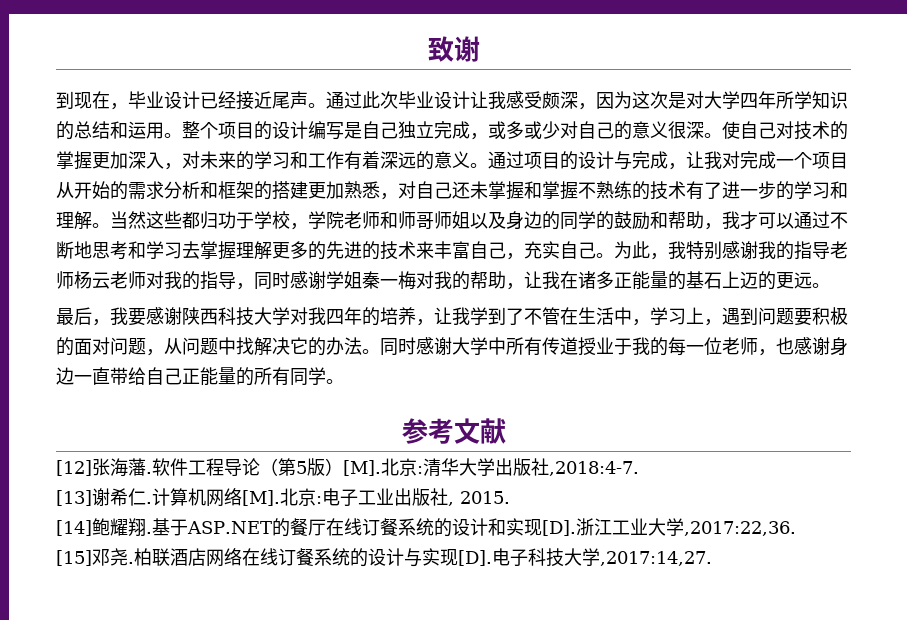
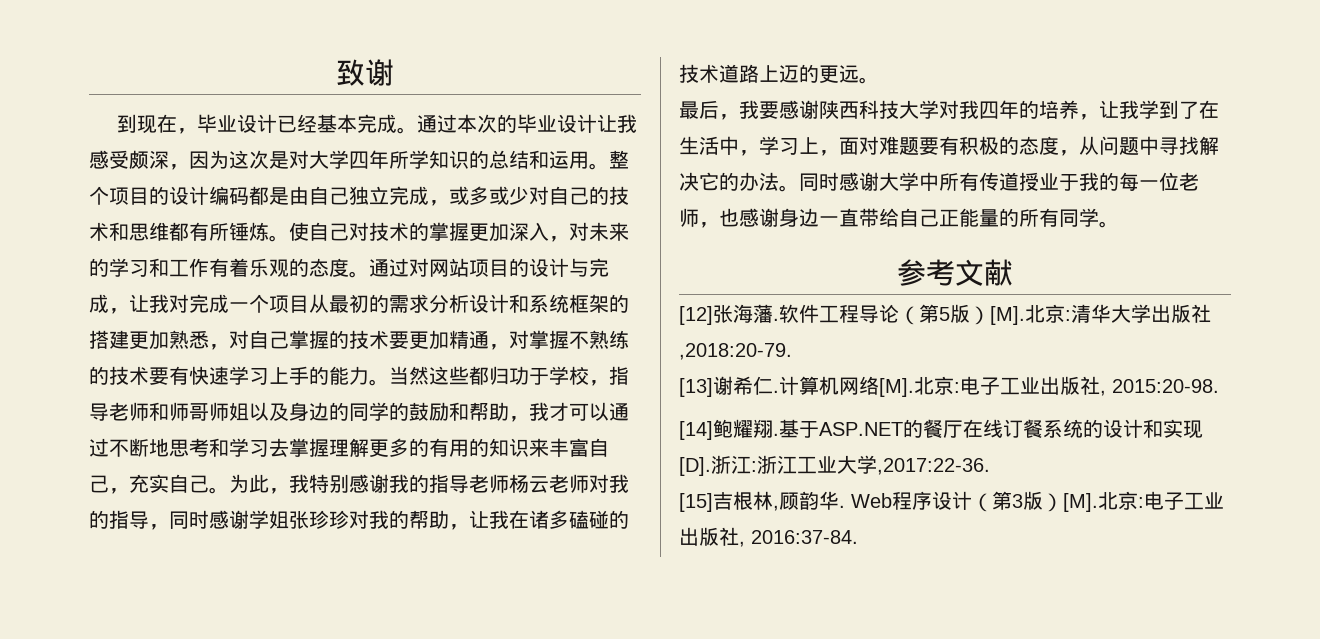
[236,91,398,110] 接近尾声。通过此次 -> [317,114,518,134] 基本完成。通过本次的
[326,122,362,140] 写是 -> [229,186,309,205] 码都是由
[632,121,704,139] 意义很深 -> [609,186,629,205] [89,222,269,241] 技术和思维都有所锤炼
[380,151,524,170] 深远的意义。通过 -> [249,258,469,278] 乐观的态度。通过对网站
[74,181,110,199] 开始 -> [329,294,369,313] 最初
[200,181,218,199] 和 -> [469,294,569,313] 设计和系统
[452,181,848,200] [56,211,92,230] 还未掌握和掌握不熟练的技术有了进一步的学习和理解 -> [289,330,629,350] [89,366,369,385] 掌握的技术要更加精通，对掌握不熟练的技术要有快速学习上手的能力
[308,211,344,229] 学院 -> [609,366,629,385] [89,403,109,421] 指导
[326,241,416,260] 先进的技术 -> [429,438,529,457] 有用的知识
[362,271,416,289] 秦一梅 -> [289,510,349,529] 张珍珍
[614,271,722,290] 正能量的基石 -> [569,510,629,529] [679,64,759,83] 磕碰的技术道路
[524,307,560,325] 不管 -> (1199, 110) none
[722,307,848,326] [56,337,146,356] 遇到问题要积极的面对问题 -> [839,136,1059,155] 面对难题要有积极的态度
(236, 346) none -> [1159,137,1179,155] 寻
[549,461,639,476] ,2018:4-7. -> [679,343,792,360] ,2018:20-79.
[460,491,510,504] 2015. -> [1112,379,1219,393] 2015:20-98.
(612, 527) none -> [751,455,797,474] :浙江
[683,521,796,536] ,2017:22,36. -> [877,458,990,475] ,2017:22-36.
[92,548,712,567] 邓尧.柏联酒店网络在线订餐系统的设计与实现[D].电子科技大学,2017:14,27. -> [713,491,1224,512] [679,527,858,547] 吉根林,顾韵华. Web程序设计（第3版）[M].北京:电子工业出版社, 2016:37-84.

